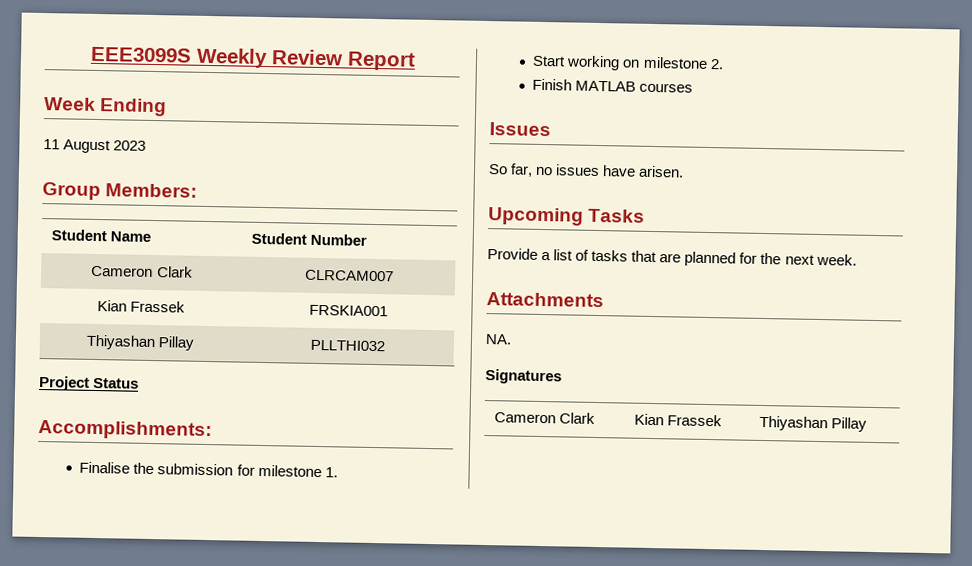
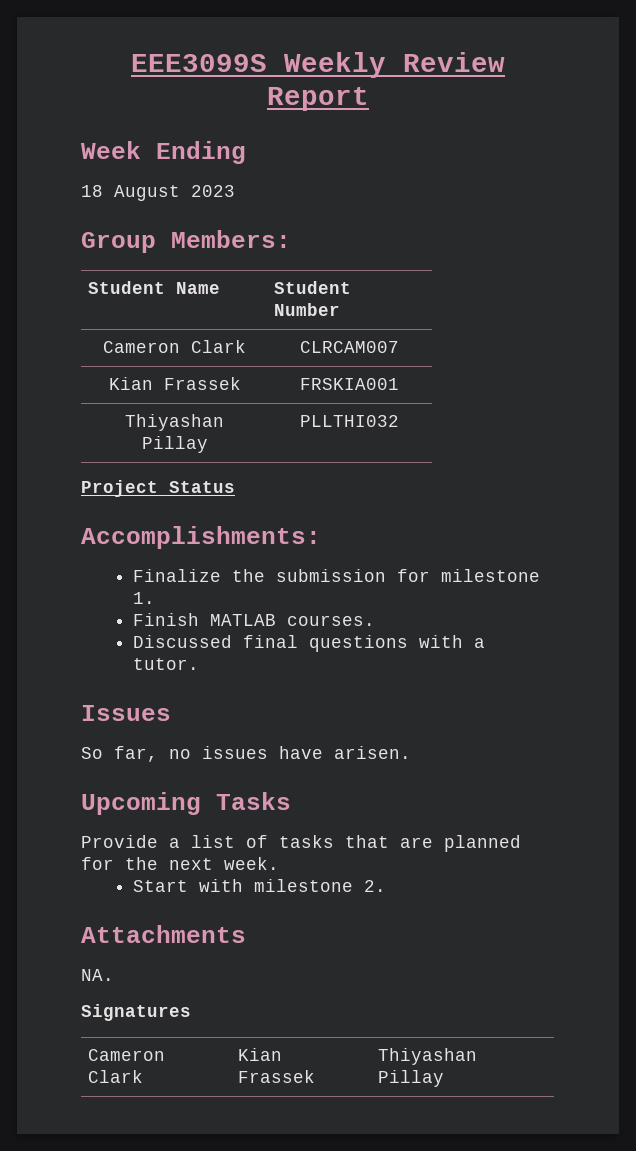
[43,139,60,150] 11 -> [81,185,103,197] 18
[79,461,131,474] Finalise -> [132,569,221,582] Finalize
[532,55,724,71] [532,78,694,93] Start working on milestone 2. // Finish MATLAB courses -> [132,613,375,626] [132,635,485,652] [132,658,199,670] Finish MATLAB courses. // Discussed final questions with a tutor.
(857, 259) none -> [132,879,386,892] // Start with milestone 2.

